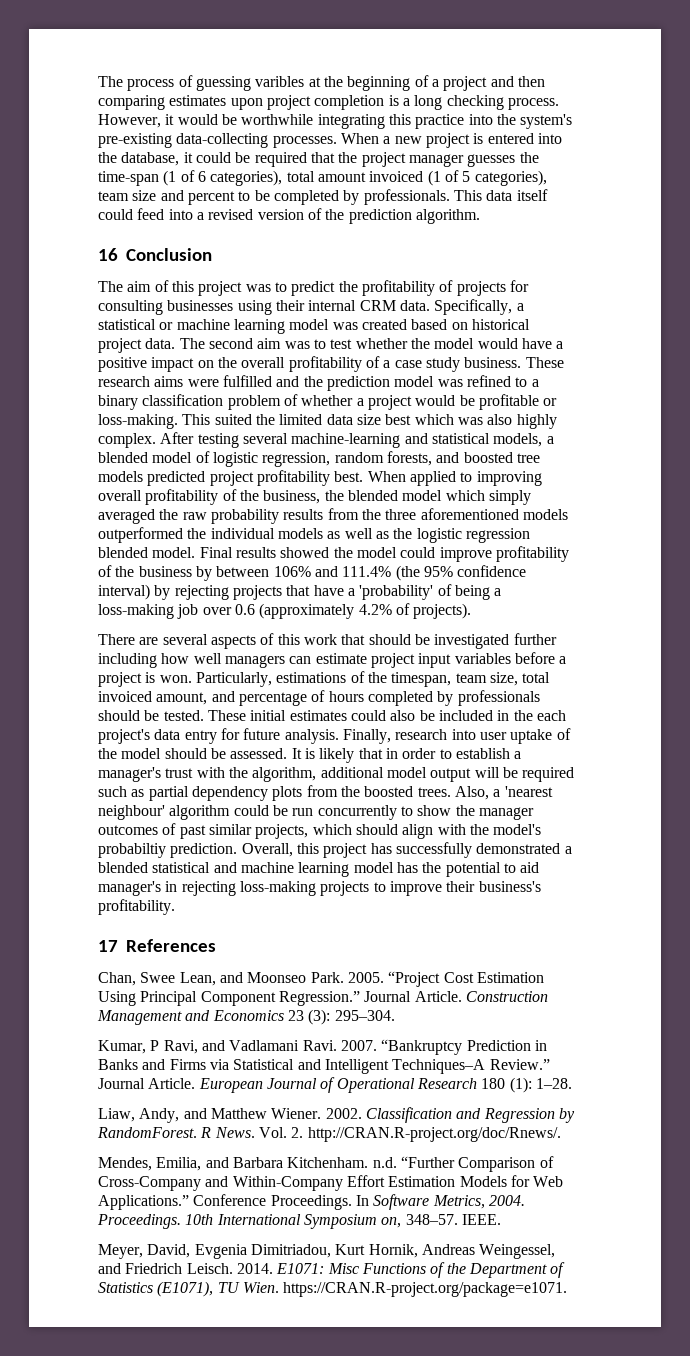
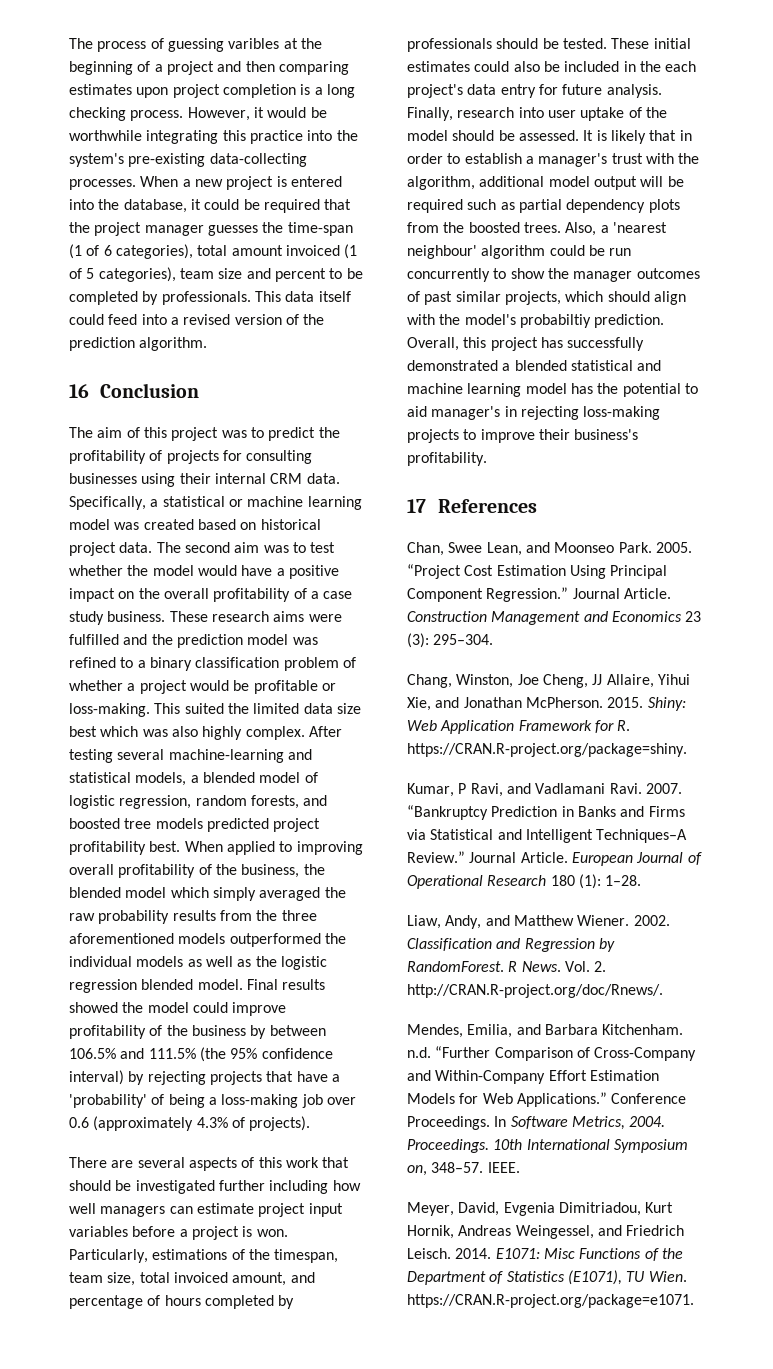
[273,566,392,577] 106% and 111.4% -> [69,1048,196,1059] 106.5% and 111.5%
[358,604,392,615] 4.2% -> [196,1117,228,1128] 4.3%
(395, 1015) none -> [407,674,690,688] [407,697,686,711] [407,720,631,734] [407,743,687,757] // Chang, Winston, Joe Cheng, JJ Allaire, Yihui Xie, and Jonathan McPherson. 2015. Shiny: Web Application Framework for R. https://CRAN.R-project.org/package=shiny.

